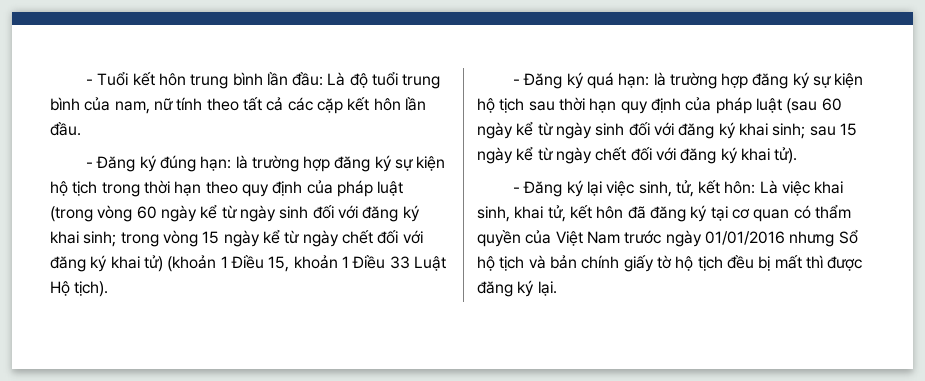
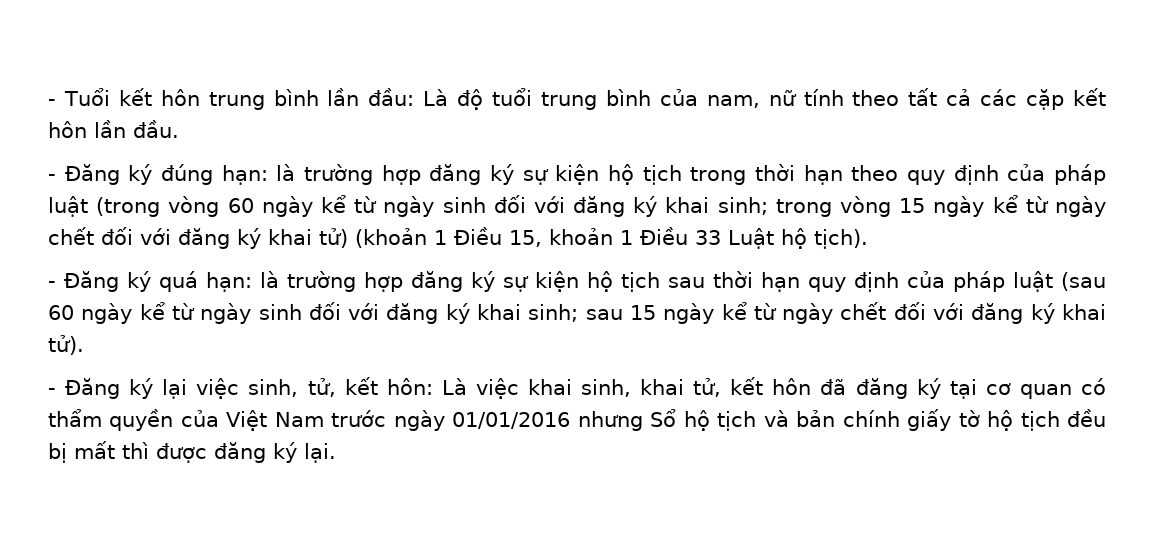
[50,281,70,296] Hộ -> [780,228,807,249] hộ

